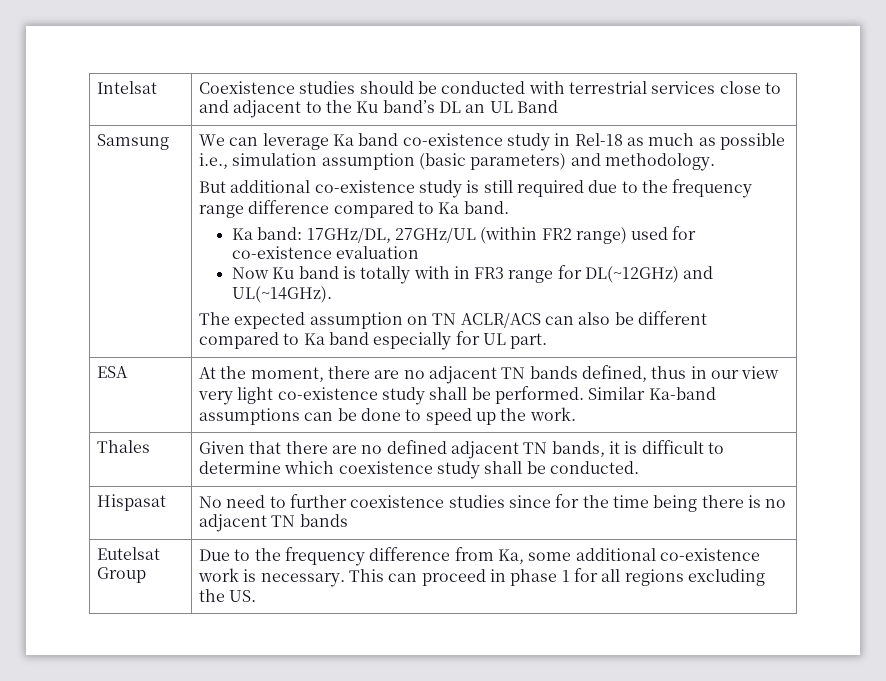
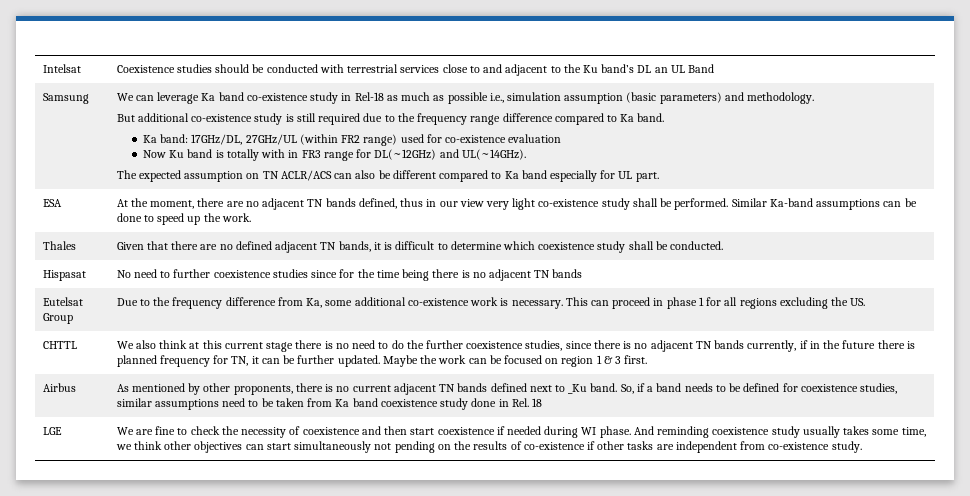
(257, 596) none -> [42,341,77,349] [116,340,915,352] [116,355,648,367] [42,383,76,392] [116,383,898,395] [116,398,543,410] [42,427,62,435] [116,426,926,438] [115,441,862,453] // CHTTL | We also think at this current stage there is no need to do the further coexistence studies, since there is no adjacent TN bands currently, if in the future there is planned frequency for TN, it can be further updated. Maybe the work can be focused on region 1 & 3 first. // Airbus | As mentioned by other proponents, there is no current adjacent TN bands defined next to _Ku band. So, if a band needs to be defined for coexistence studies, similar assumptions need to be taken from Ka band coexistence study done in Rel. 18 // LGE | We are fine to check the necessity of coexistence and then start coexistence if needed during WI phase. And reminding coexistence study usually takes some time, we think other objectives can start simultaneously not pending on the results of co-existence if other tasks are independent from co-existence study.

